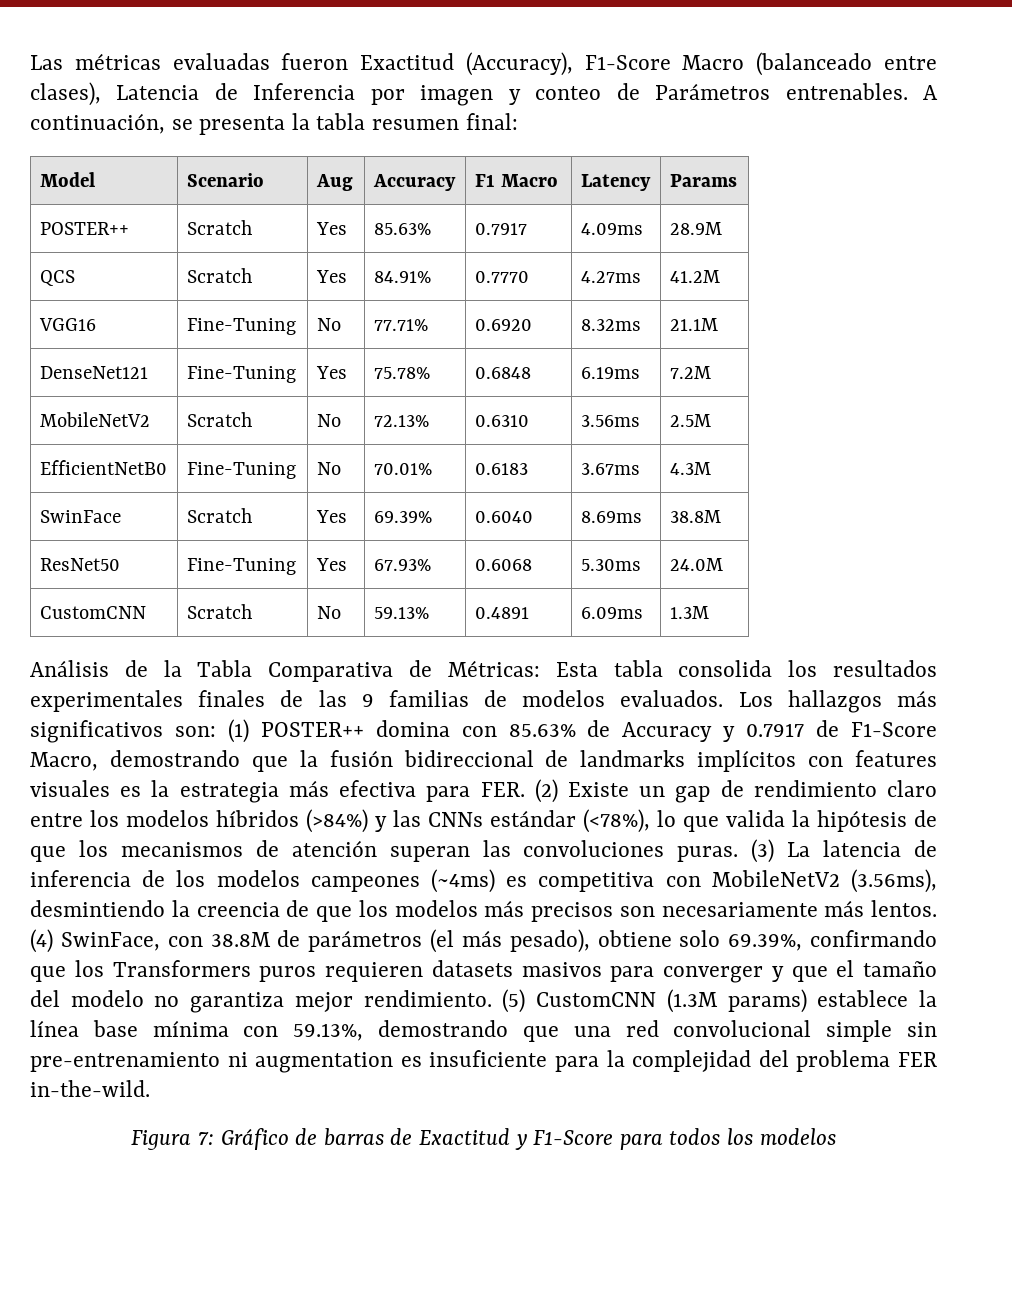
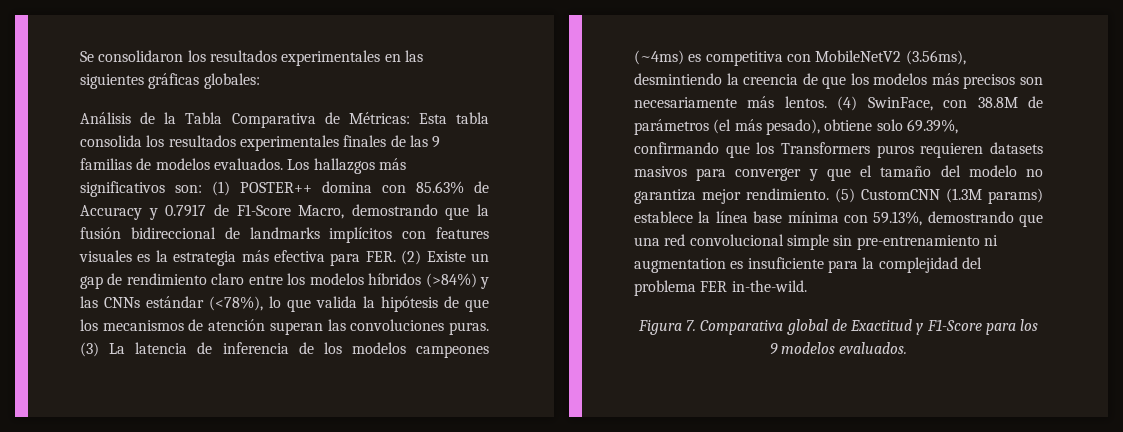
[30,52,938,76] [30,82,939,106] [30,113,518,135] [39,172,95,187] [186,173,264,187] [315,174,353,191] [372,174,456,191] [474,174,558,187] [580,174,651,191] [669,174,737,187] [39,222,129,235] [186,220,252,235] [315,222,347,235] [373,223,431,235] [474,223,527,235] [580,223,643,235] [669,222,722,235] [39,270,75,286] [186,268,252,283] [315,270,347,283] [373,271,431,283] [474,271,529,283] [580,271,641,283] [669,270,720,283] [38,318,96,331] [186,318,296,335] [316,318,341,331] [373,319,428,331] [474,319,532,331] [580,319,641,331] [669,318,718,331] [39,366,148,379] [186,366,296,383] [315,366,347,379] [373,367,430,379] [474,367,531,379] [580,367,640,379] [669,366,711,379] [39,412,150,427] [186,412,252,427] [316,414,341,427] [373,415,429,427] [474,415,529,427] [580,415,640,427] [669,414,711,427] [39,460,167,475] [186,462,296,479] [316,462,341,475] [373,463,432,475] [474,463,528,475] [580,463,640,475] [669,462,711,475] [39,510,121,523] [186,508,252,523] [315,510,347,523] [373,511,432,523] [474,511,533,523] [580,511,642,523] [669,510,721,523] [39,558,120,571] [186,558,296,575] [315,558,347,571] [373,559,431,571] [474,559,532,571] [580,559,641,571] [669,558,723,571] [39,606,146,619] [186,604,252,619] [316,606,341,619] [373,607,429,619] [474,607,529,619] [580,607,643,619] [669,606,709,619] Las métricas evaluadas fueron Exactitud (Accuracy), F1-Score Macro (balanceado entre clases), Latencia de Inferencia por imagen y conteo de Parámetros entrenables. A continuación, se presenta la tabla resumen final: // Model | Scenario | Aug | Accuracy | F1 Macro | Latency | Params // POSTER++ | Scratch | Yes | 85.63% | 0.7917 | 4.09ms | 28.9M // QCS | Scratch | Yes | 84.91% | 0.7770 | 4.27ms | 41.2M // VGG16 | Fine-Tuning | No | 77.71% | 0.6920 | 8.32ms | 21.1M // DenseNet121 | Fine-Tuning | Yes | 75.78% | 0.6848 | 6.19ms | 7.2M // MobileNetV2 | Scratch | No | 72.13% | 0.6310 | 3.56ms | 2.5M // EfficientNetB0 | Fine-Tuning | No | 70.01% | 0.6183 | 3.67ms | 4.3M // SwinFace | Scratch | Yes | 69.39% | 0.6040 | 8.69ms | 38.8M // ResNet50 | Fine-Tuning | Yes | 67.93% | 0.6068 | 5.30ms | 24.0M // CustomCNN | Scratch | No | 59.13% | 0.4891 | 6.09ms | 1.3M -> [80,50,423,66] [80,73,260,89] Se consolidaron los resultados experimentales en las siguientes gráficas globales:
[197,1128,384,1150] 7: Gráfico de barras -> [685,319,828,335] 7. Comparativa global
[669,1128,836,1145] todos los modelos -> [1020,319,1039,331] [769,342,908,355] los 9 modelos evaluados.

